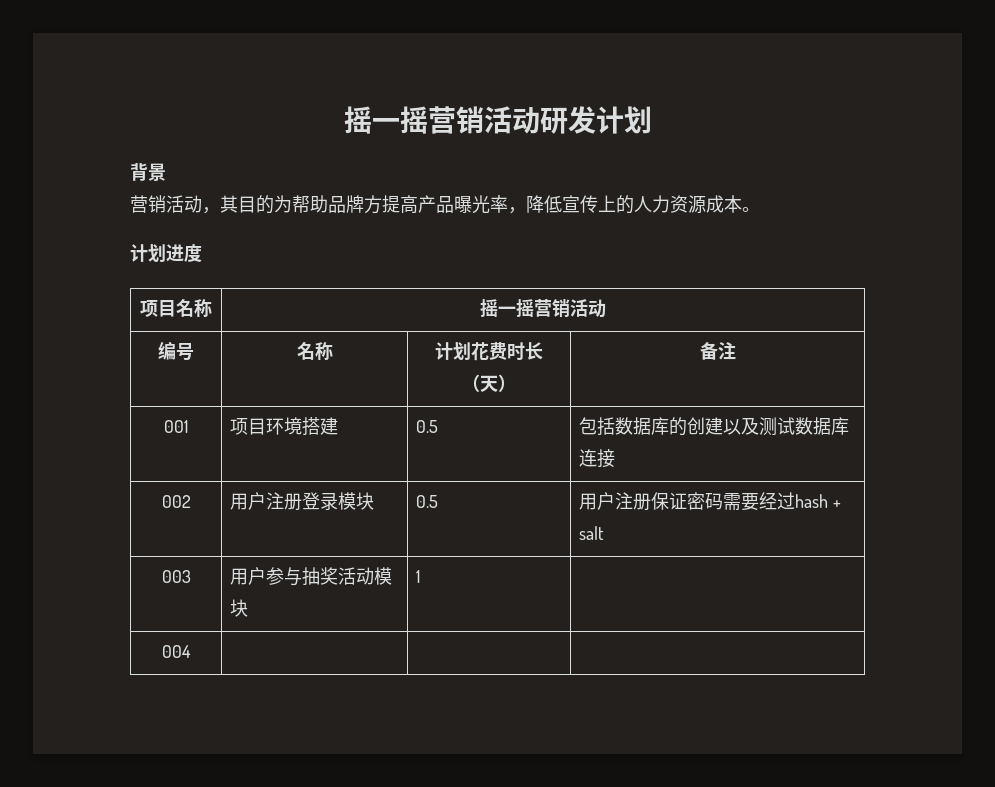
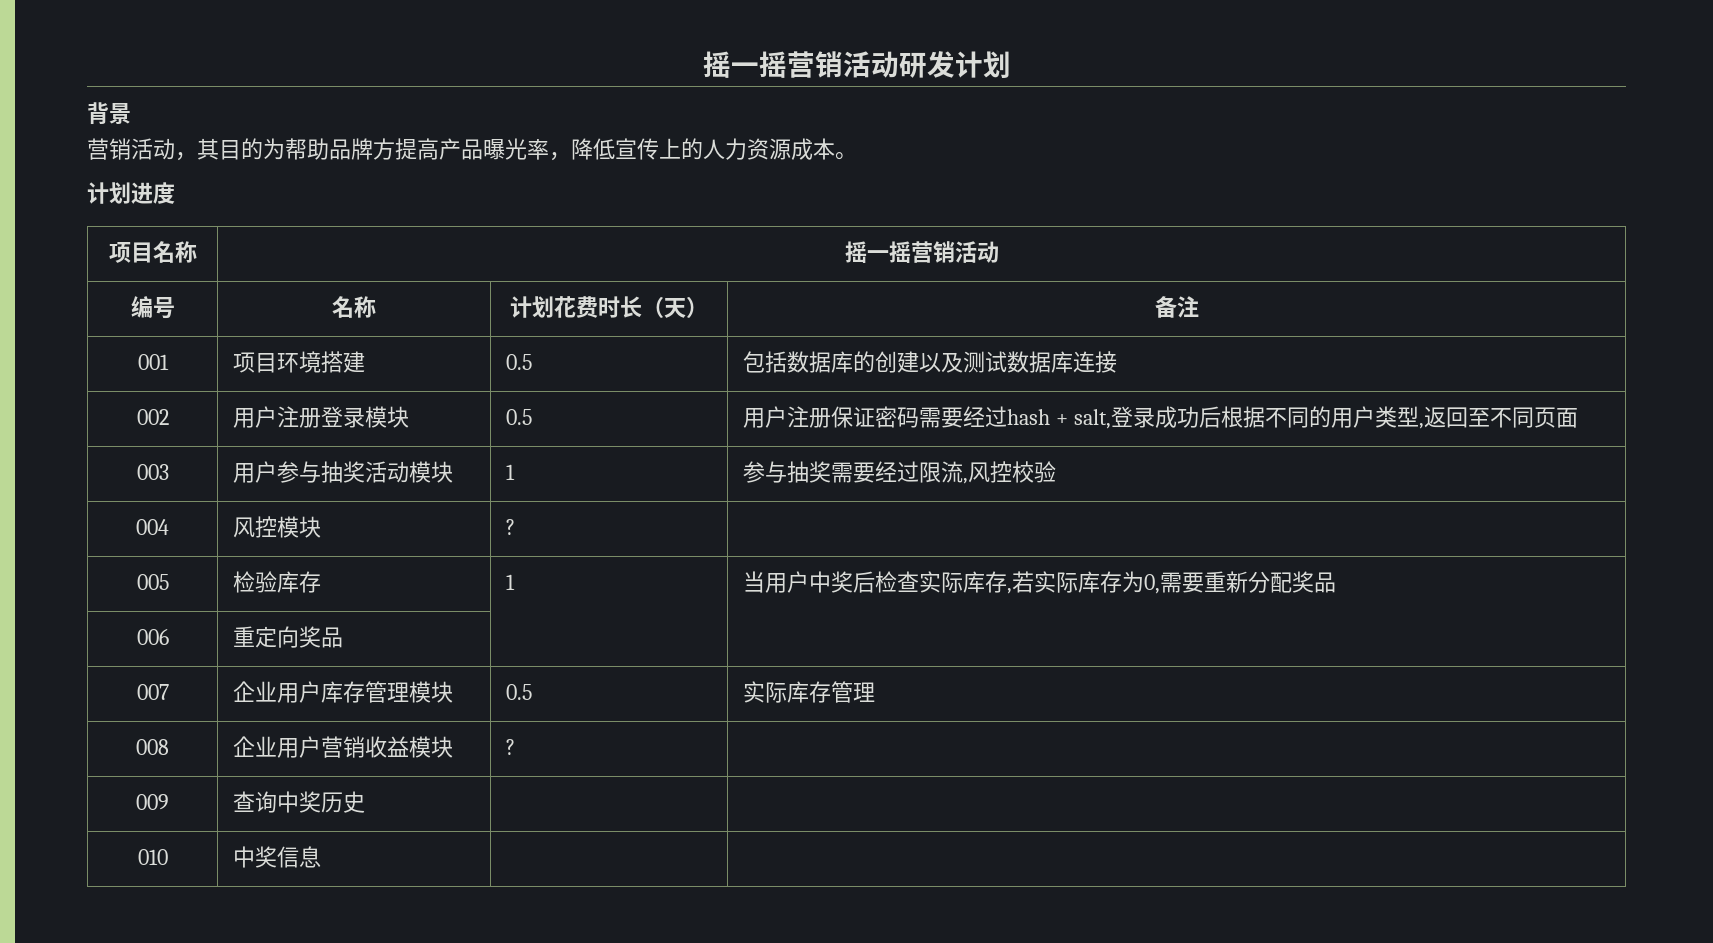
[578,526,604,540] salt -> [1073,406,1578,429] salt,登录成功后根据不同的用户类型,返回至不同页面
[162,645,191,658] // 004 | -> [742,461,1056,484] [136,519,169,535] [232,516,321,538] [505,519,515,535] [136,574,169,590] [232,571,321,593] [505,574,515,590] [742,571,1336,594] [136,629,169,645] [232,626,343,648] [136,684,169,700] [232,681,453,703] [505,684,532,700] [742,681,875,703] [136,739,169,755] [232,736,453,758] [505,739,515,755] [136,794,169,810] [232,791,365,813] [137,849,168,865] [232,846,321,868] 参与抽奖需要经过限流,风控校验 // 004 | 风控模块 | ? | // 005 | 检验库存 | 1 | 当用户中奖后检查实际库存,若实际库存为0,需要重新分配奖品 // 006 | 重定向奖品 | | // 007 | 企业用户库存管理模块 | 0.5 | 实际库存管理 // 008 | 企业用户营销收益模块 | ? | // 009 | 查询中奖历史 | | // 010 | 中奖信息

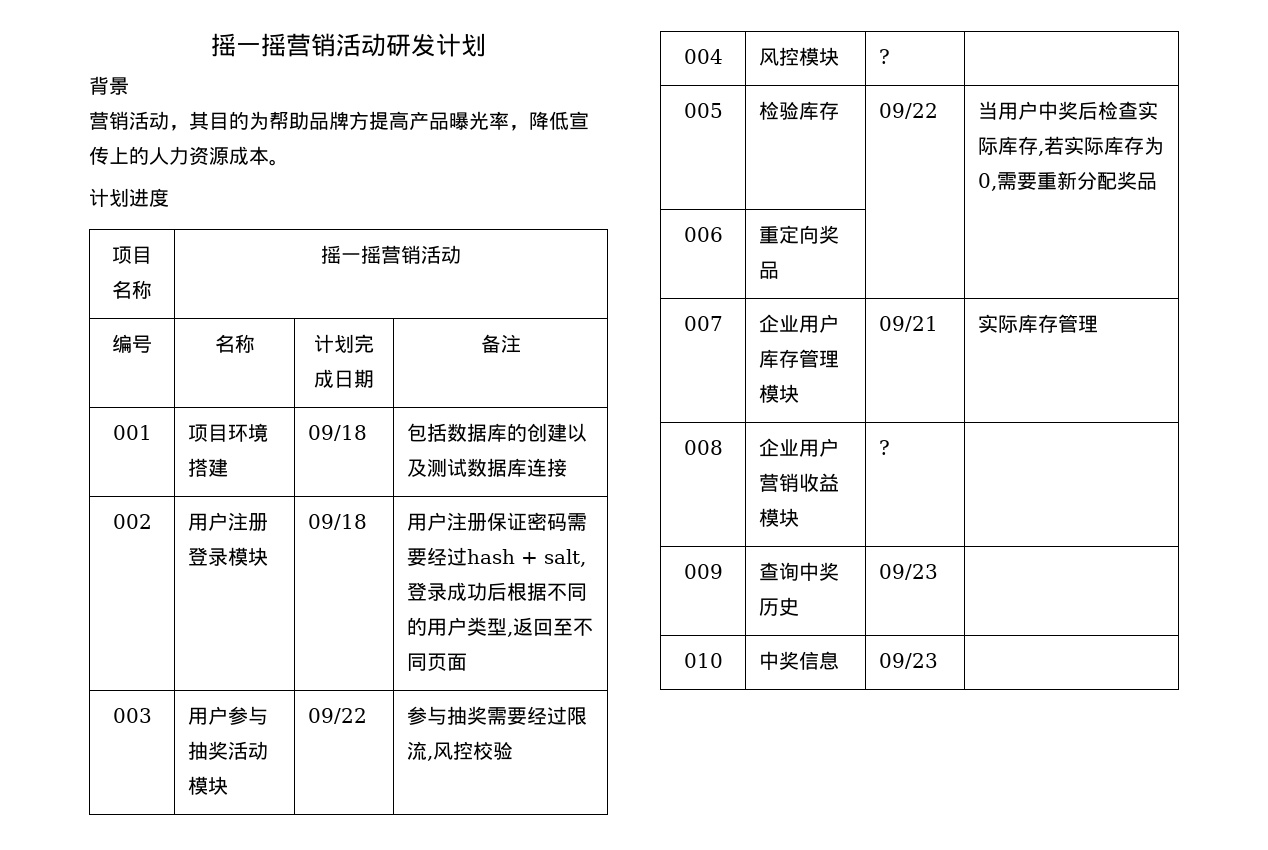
[554,296,708,318] 花费时长（天） -> [354,334,374,353] [314,369,374,388] 完成日期
[505,354,532,370] 0.5 -> [308,425,368,441] 09/18
[505,409,532,425] 0.5 -> [308,514,368,530] 09/18
[505,464,515,480] 1 -> [308,708,368,724] 09/22
[505,574,515,590] 1 -> [879,103,939,119] 09/22
[505,684,532,700] 0.5 -> [879,316,939,332] 09/21
(365, 802) none -> [879,564,939,580] 09/23
(321, 857) none -> [879,653,939,669] 09/23

